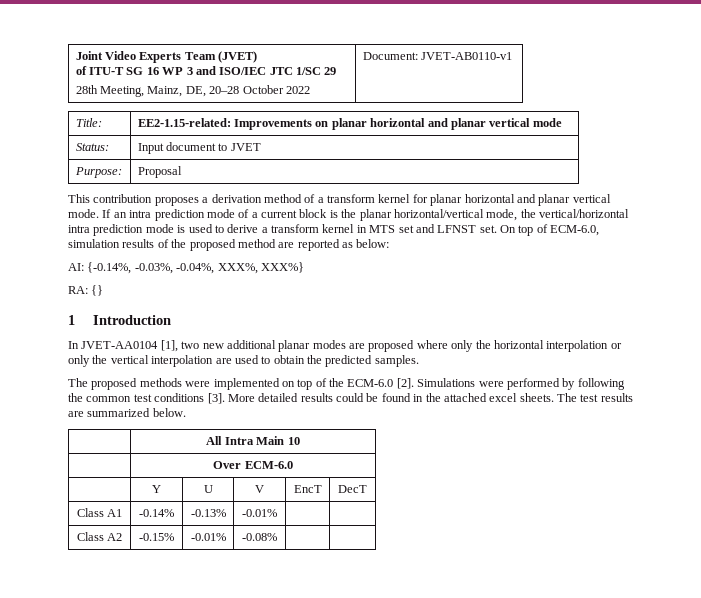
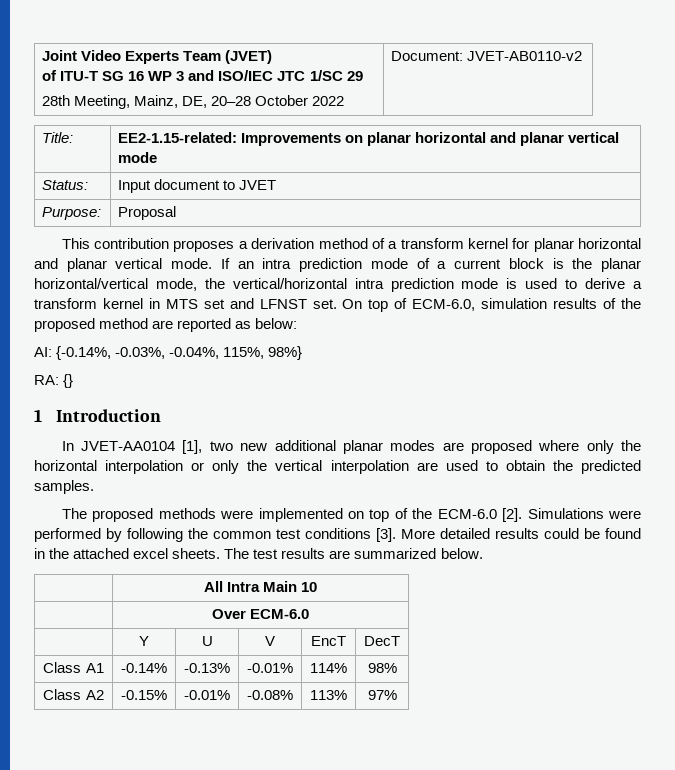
[421,52,513,60] JVET-AB0110-v1 -> [467,51,583,61] JVET-AB0110-v2
[217,262,304,274] XXX%, XXX%} -> [223,346,303,360] 115%, 98%}
(277, 513) | -> [310,663,347,673] [367,663,397,673] 114% | 98%
(277, 537) | -> [310,690,347,700] [367,690,397,700] 113% | 97%

